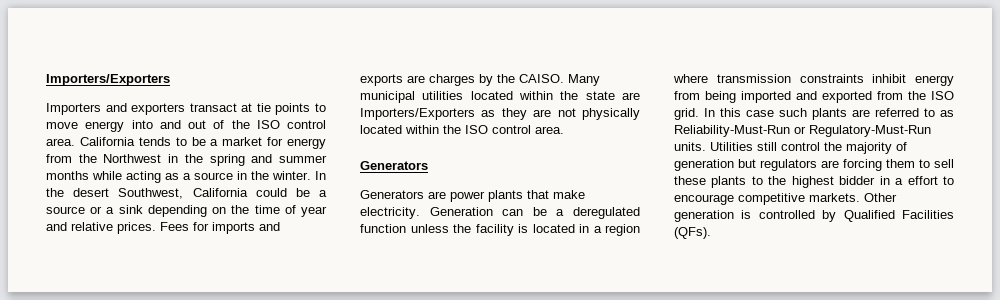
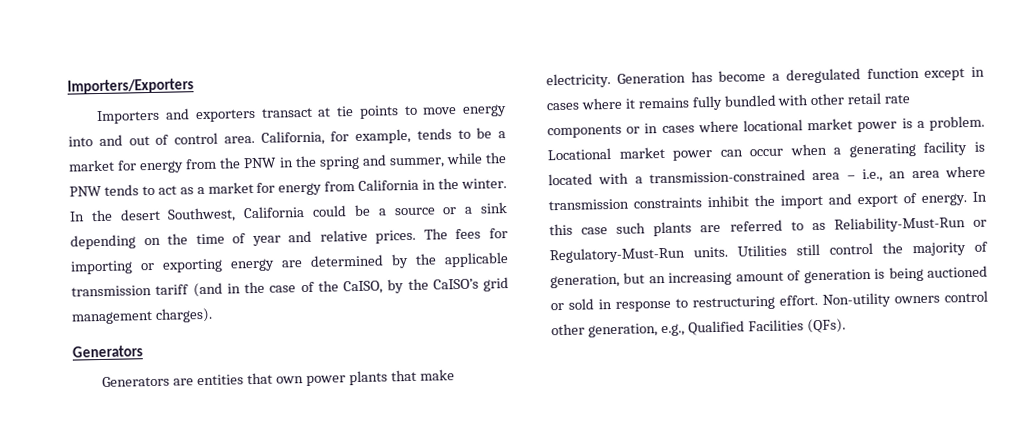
[231,120,326,129] [46,137,135,146] the ISO control area. California -> [174,128,411,146] control area. California, for example,
[103,154,162,163] Northwest -> [243,157,278,169] PNW
[279,155,327,163] [46,171,233,183] summer months while acting as a source -> [388,152,507,169] [69,178,420,197] summer, while the PNW tends to act as a market for energy from California
[160,222,280,234] [360,74,600,86] [360,91,640,103] [360,108,640,120] [360,125,564,134] Fees for imports and exports are charges by the CAISO. Many municipal utilities located within the state are Importers/Exporters as they are not physically located within the ISO control area. -> [423,228,509,240] [70,252,509,275] [71,277,509,298] [71,307,213,325] The fees for importing or exporting energy are determined by the applicable transmission tariff (and in the case of the CaISO, by the CaISO’s grid management charges).
(446, 195) none -> [197,372,305,386] entities that own
[502,207,547,216] can be -> [690,69,767,83] has become
[410,224,640,236] [673,74,954,86] [674,91,954,103] [674,108,699,120] unless the facility is located in a region where transmission constraints inhibit energy from being imported and exported from the ISO grid. -> [924,66,985,81] [546,92,911,111] [547,115,985,139] [547,141,985,161] [548,165,986,186] [548,193,967,211] except in cases where it remains fully bundled with other retail rate components or in cases where locational market power is a problem. Locational market power can occur when a generating facility is located with a transmission-constrained area – i.e., an area where transmission constraints inhibit the import and export of energy.
[674,159,954,171] [674,176,954,188] [674,193,897,205] [674,210,837,222] generation but regulators are forcing them to sell these plants to the highest bidder in a effort to encourage competitive markets. Other generation is controlled by -> [550,265,988,289] [550,290,988,312] [551,323,685,338] generation, but an increasing amount of generation is being auctioned or sold in response to restructuring effort. Non-utility owners control other generation, e.g.,

